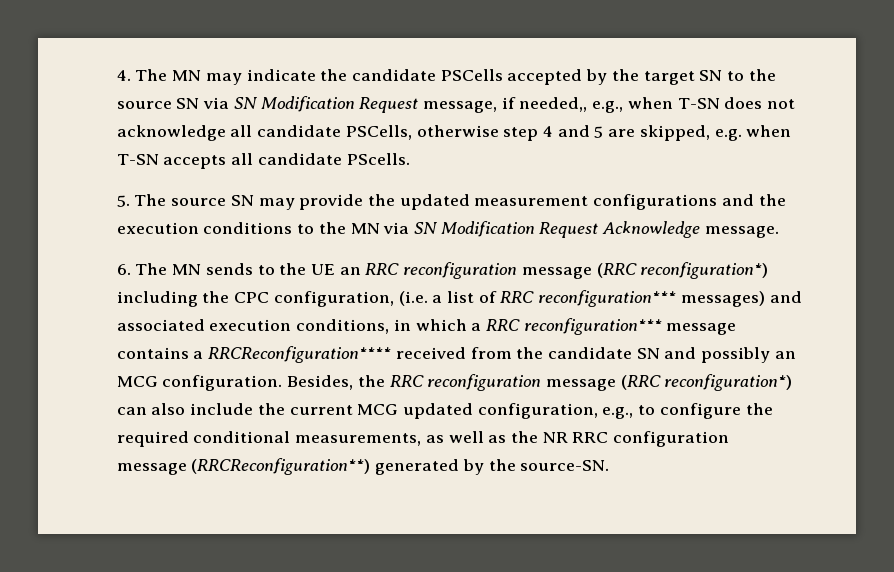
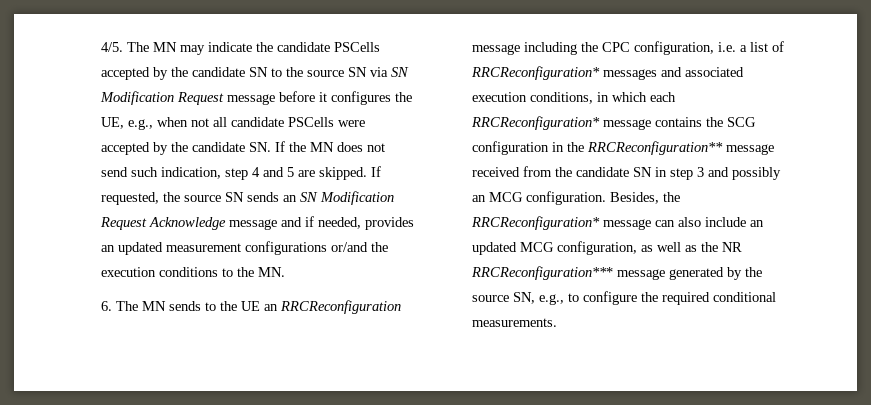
[116,70,131,81] 4. -> [101,42,124,52] 4/5.
[643,71,695,85] target -> [192,67,246,77] candidate
[422,97,796,113] [116,125,499,141] message, if needed,, e.g., when T-SN does not acknowledge all candidate PSCells, otherwise -> [227,91,413,105] [101,117,366,130] [101,141,386,155] [101,167,222,179] message before it configures the UE, e.g., when not all candidate PSCells were accepted by the candidate SN. If the MN does not send such indication,
[639,125,792,141] [116,153,410,169] [116,194,395,210] skipped, e.g. when T-SN accepts all candidate PScells. // 5. The source SN may provide the -> [319,166,382,180] [101,191,395,205] [100,216,415,230] [101,245,116,252] skipped. If requested, the source SN sends an SN Modification Request Acknowledge message and if needed, provides an
[721,194,754,206] and -> [331,242,369,252] or/and
[350,221,779,238] MN via SN Modification Request Acknowledge message. -> [258,267,286,277] MN.
[365,262,769,279] RRC reconfiguration message (RRC reconfiguration*) -> [280,300,402,314] [472,44,521,55] RRCReconfiguration message
[398,291,428,306] (i.e. -> [718,42,737,52] i.e.
[500,290,765,307] RRC reconfiguration*** messages) -> [471,66,658,80] RRCReconfiguration* messages
[471,318,737,335] [116,346,392,363] a RRC reconfiguration*** message contains a RRCReconfiguration**** -> [650,92,677,102] [471,116,757,130] [472,141,775,155] each RRCReconfiguration* message contains the SCG configuration in the RRCReconfiguration** message
(660, 353) none -> [655,167,705,180] in step 3
[389,374,793,391] [116,403,598,419] RRC reconfiguration message (RRC reconfiguration*) can also include the current MCG updated configuration, -> [471,216,765,230] [472,241,743,255] [471,266,763,280] [472,292,536,304] RRCReconfiguration* message can also include an updated MCG configuration, as well as the NR RRCReconfiguration*** message generated by the source SN,
[295,431,730,447] [116,458,610,475] measurements, as well as the NR RRC configuration message (RRCReconfiguration**) generated by the source-SN. -> [472,318,558,327] measurements.

